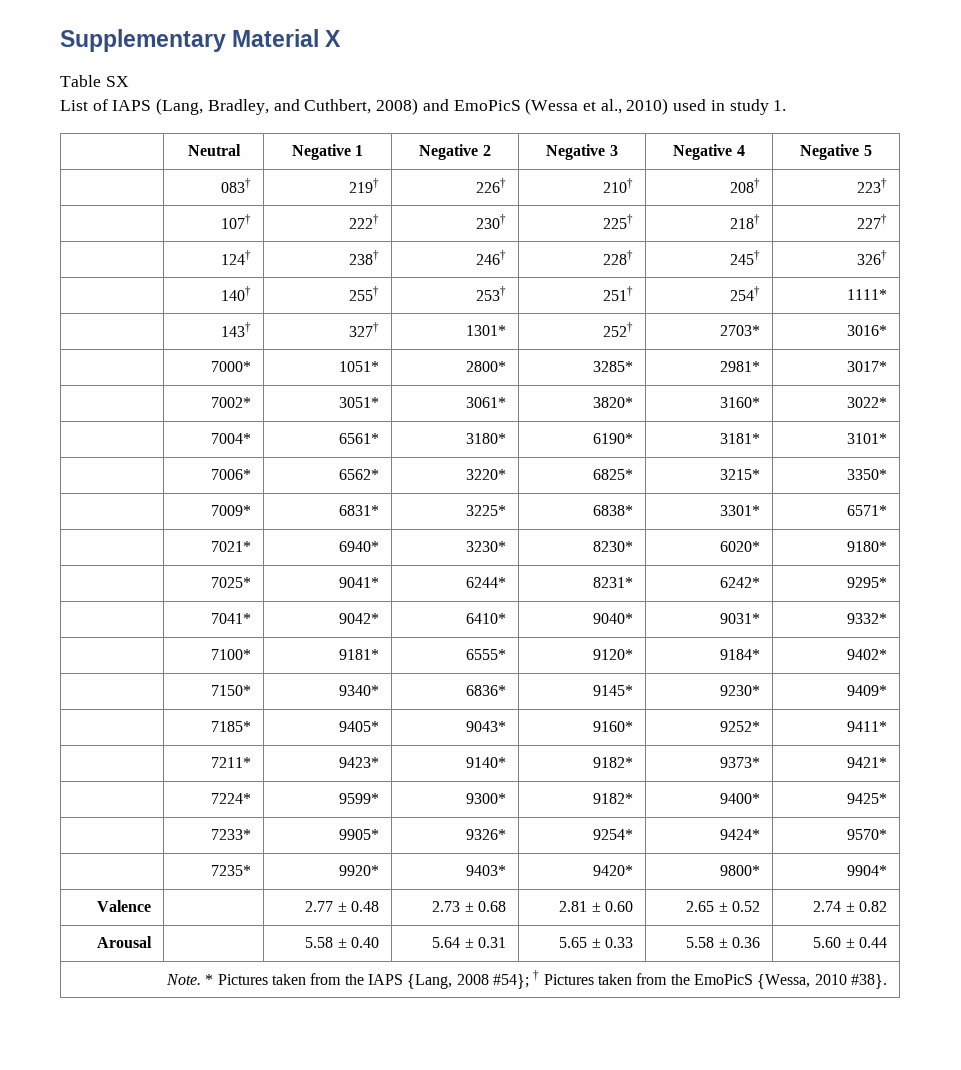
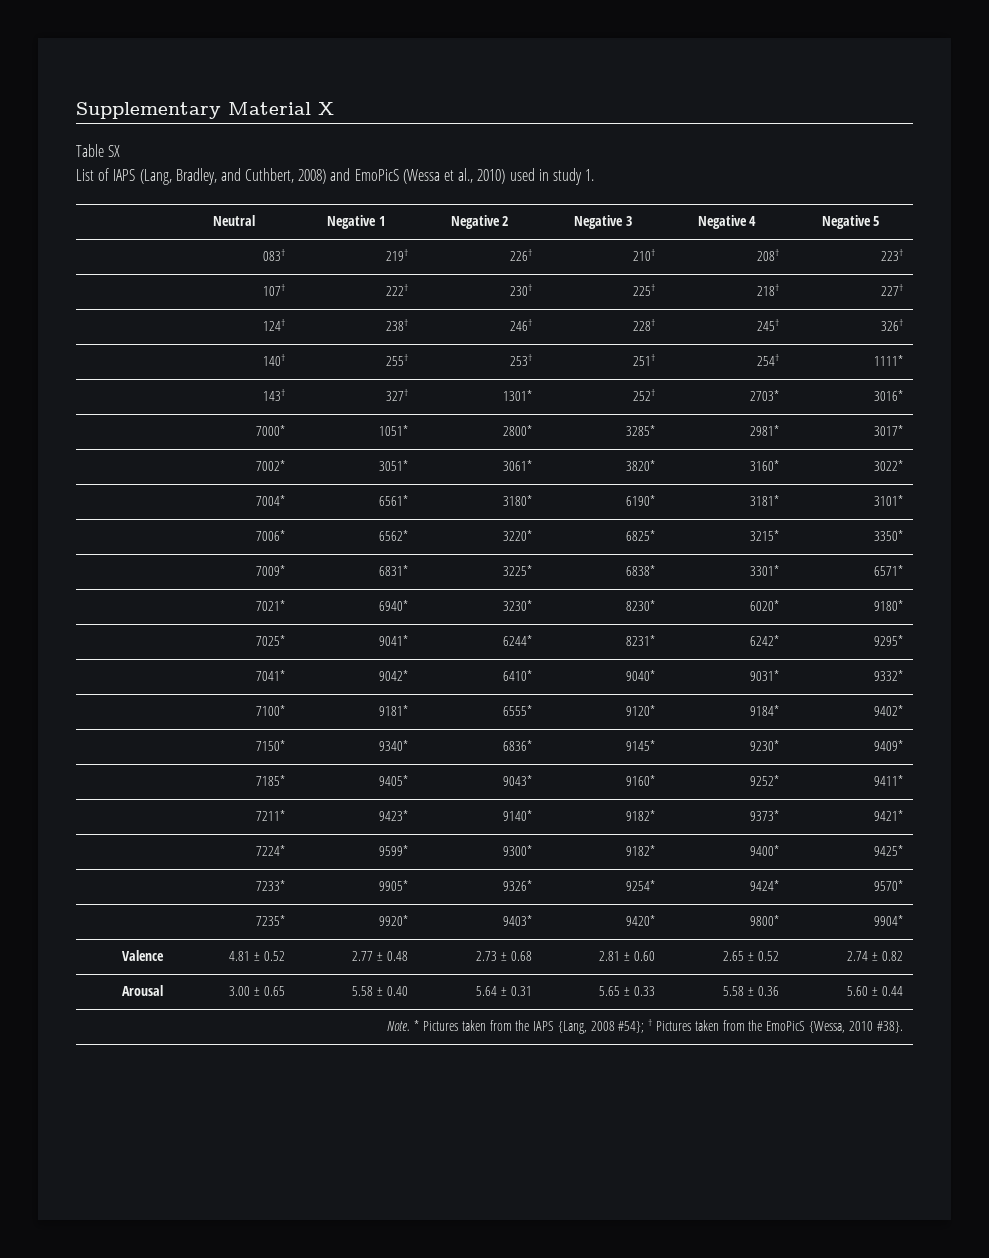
(151, 906) none -> [228,951,285,961] 4.81 ± 0.52
(152, 942) none -> [228,986,285,996] 3.00 ± 0.65

